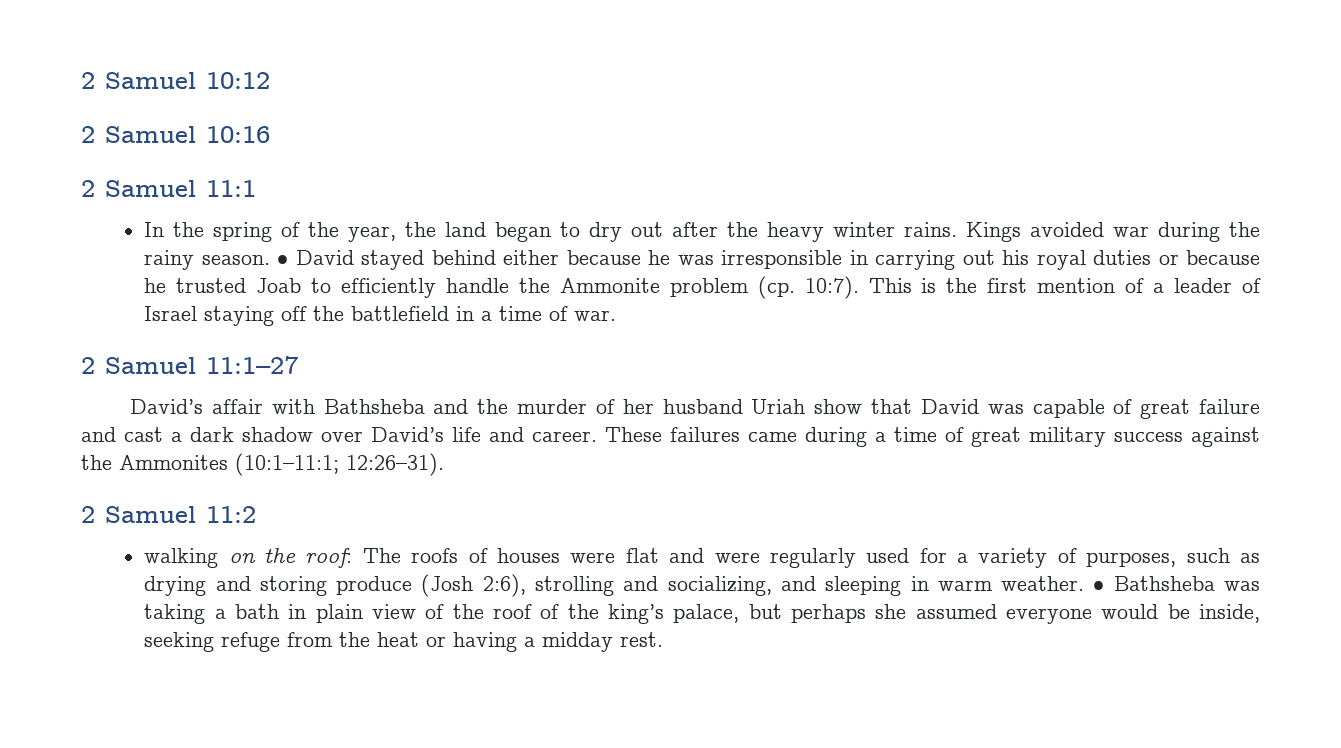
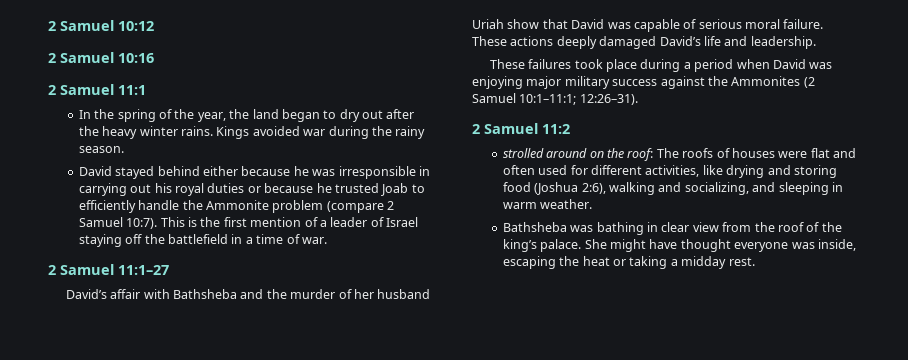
[277,255,289,265] • -> (124, 149) //
[757,276,795,299] (cp. -> [326,201,395,213] [78,217,123,227] (compare 2 Samuel
[1140,399,1260,419] [81,427,363,442] great failure and cast a dark shadow over -> [698,19,824,29] [472,36,657,49] serious moral failure. These actions deeply damaged
[532,431,597,442] career. -> [750,36,816,49] leadership. //
[748,427,1021,447] came during a time of great -> [574,59,833,72] [472,76,562,89] took place during a period when David was enjoying major
[235,453,339,476] (10:1–11:1; -> [803,77,815,88] [472,93,577,105] (2 Samuel 10:1–11:1;
[144,548,219,568] walking -> [502,148,588,158] strolled around
[714,548,1261,568] [144,574,615,597] were regularly used for a variety of purposes, such as drying and storing produce (Josh 2:6), strolling -> [502,165,837,178] [502,182,656,195] often used for different activities, like drying and storing food (Joshua 2:6), walking
[1093,581,1105,591] • -> (593, 204) //
[144,604,445,624] taking a bath in plain view of -> [596,222,752,235] bathing in clear view from
[673,604,1260,624] [144,632,334,652] palace, but perhaps she assumed everyone would be inside, seeking refuge from -> [540,239,856,252] [502,256,556,269] palace. She might have thought everyone was inside, escaping
[453,632,518,652] having -> [629,256,668,269] taking

